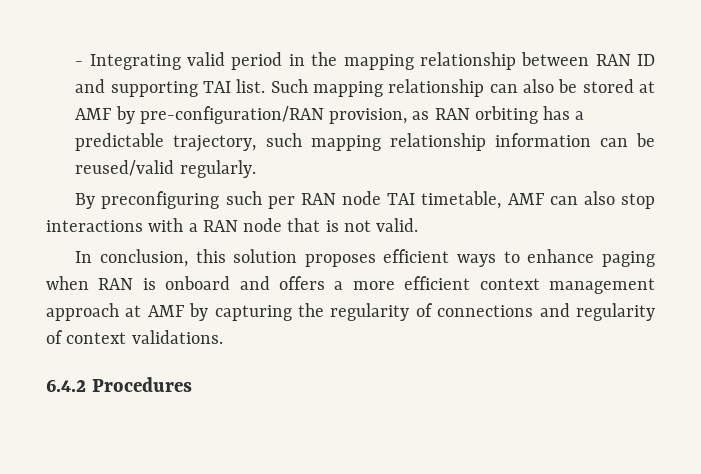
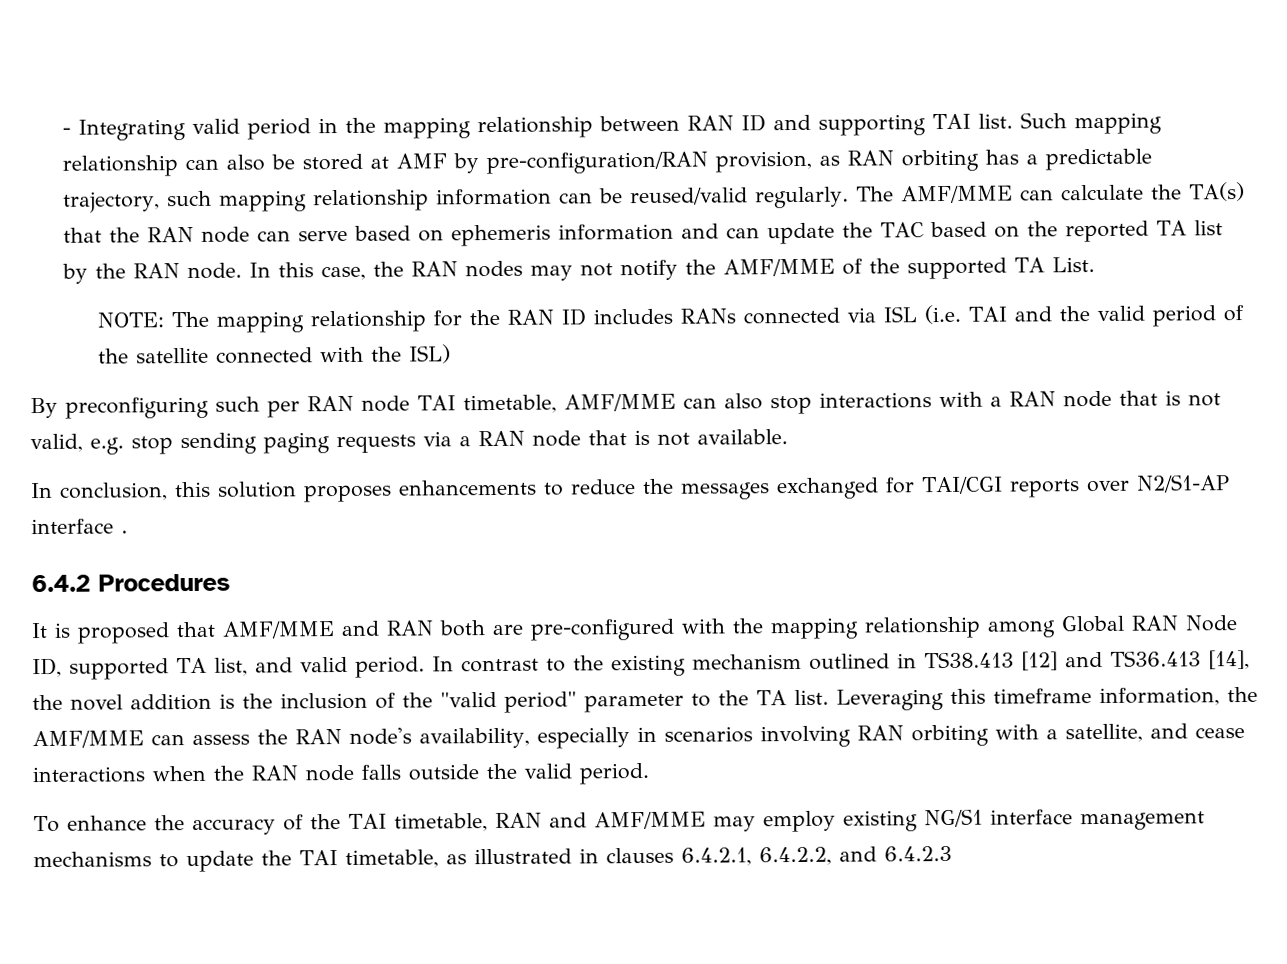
(256, 169) none -> [855,182,1245,204] [63,220,1224,247] [62,256,1096,284] [97,304,1245,333] [98,344,452,364] The AMF/MME can calculate the TA(s) that the RAN node can serve based on ephemeris information and can update the TAC based on the reported TA list by the RAN node. In this case, the RAN nodes may not notify the AMF/MME of the supported TA List. // NOTE: The mapping relationship for the RAN ID includes RANs connected via ISL (i.e. TAI and the valid period of the satellite connected with the ISL)
[507,193,544,205] AMF -> [563,393,676,412] AMF/MME
[376,218,419,232] valid. -> [30,429,788,455] valid, e.g. stop sending paging requests via a RAN node that is not available.
[383,249,655,267] [46,276,655,294] [46,303,655,321] [46,330,223,344] [46,377,192,392] efficient ways to enhance paging when RAN is onboard and offers a more efficient context management approach at AMF by capturing the regularity of connections and regularity of context validations. // 6.4.2 Procedures -> [398,474,1230,500] [31,518,128,535] [31,573,230,593] [31,615,1238,644] [32,649,1250,680] [32,686,1258,713] [32,723,1245,749] [32,762,650,785] [33,808,1205,836] [33,845,952,873] enhancements to reduce the messages exchanged for TAI/CGI reports over N2/S1-AP interface . // 6.4.2 Procedures // It is proposed that AMF/MME and RAN both are pre-configured with the mapping relationship among Global RAN Node ID, supported TA list, and valid period. In contrast to the existing mechanism outlined in TS38.413 [12] and TS36.413 [14], the novel addition is the inclusion of the "valid period" parameter to the TA list. Leveraging this timeframe information, the AMF/MME can assess the RAN node's availability, especially in scenarios involving RAN orbiting with a satellite, and cease interactions when the RAN node falls outside the valid period. // To enhance the accuracy of the TAI timetable, RAN and AMF/MME may employ existing NG/S1 interface management mechanisms to update the TAI timetable, as illustrated in clauses 6.4.2.1, 6.4.2.2, and 6.4.2.3

